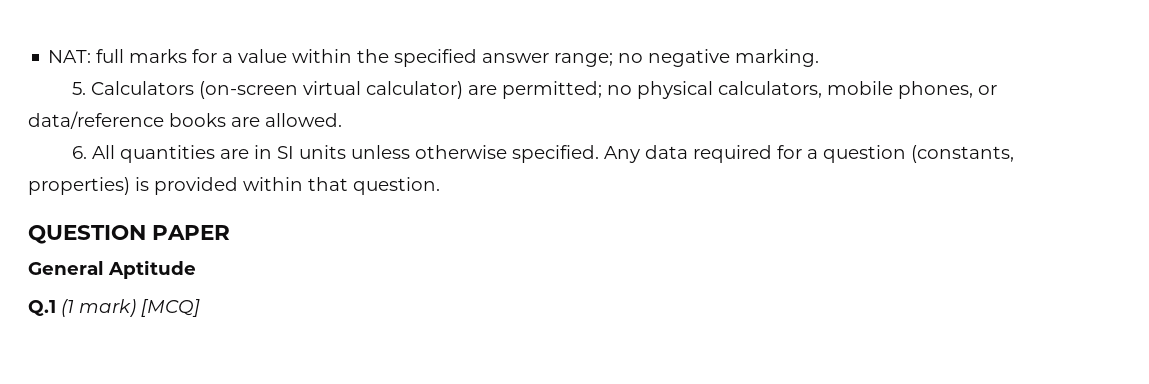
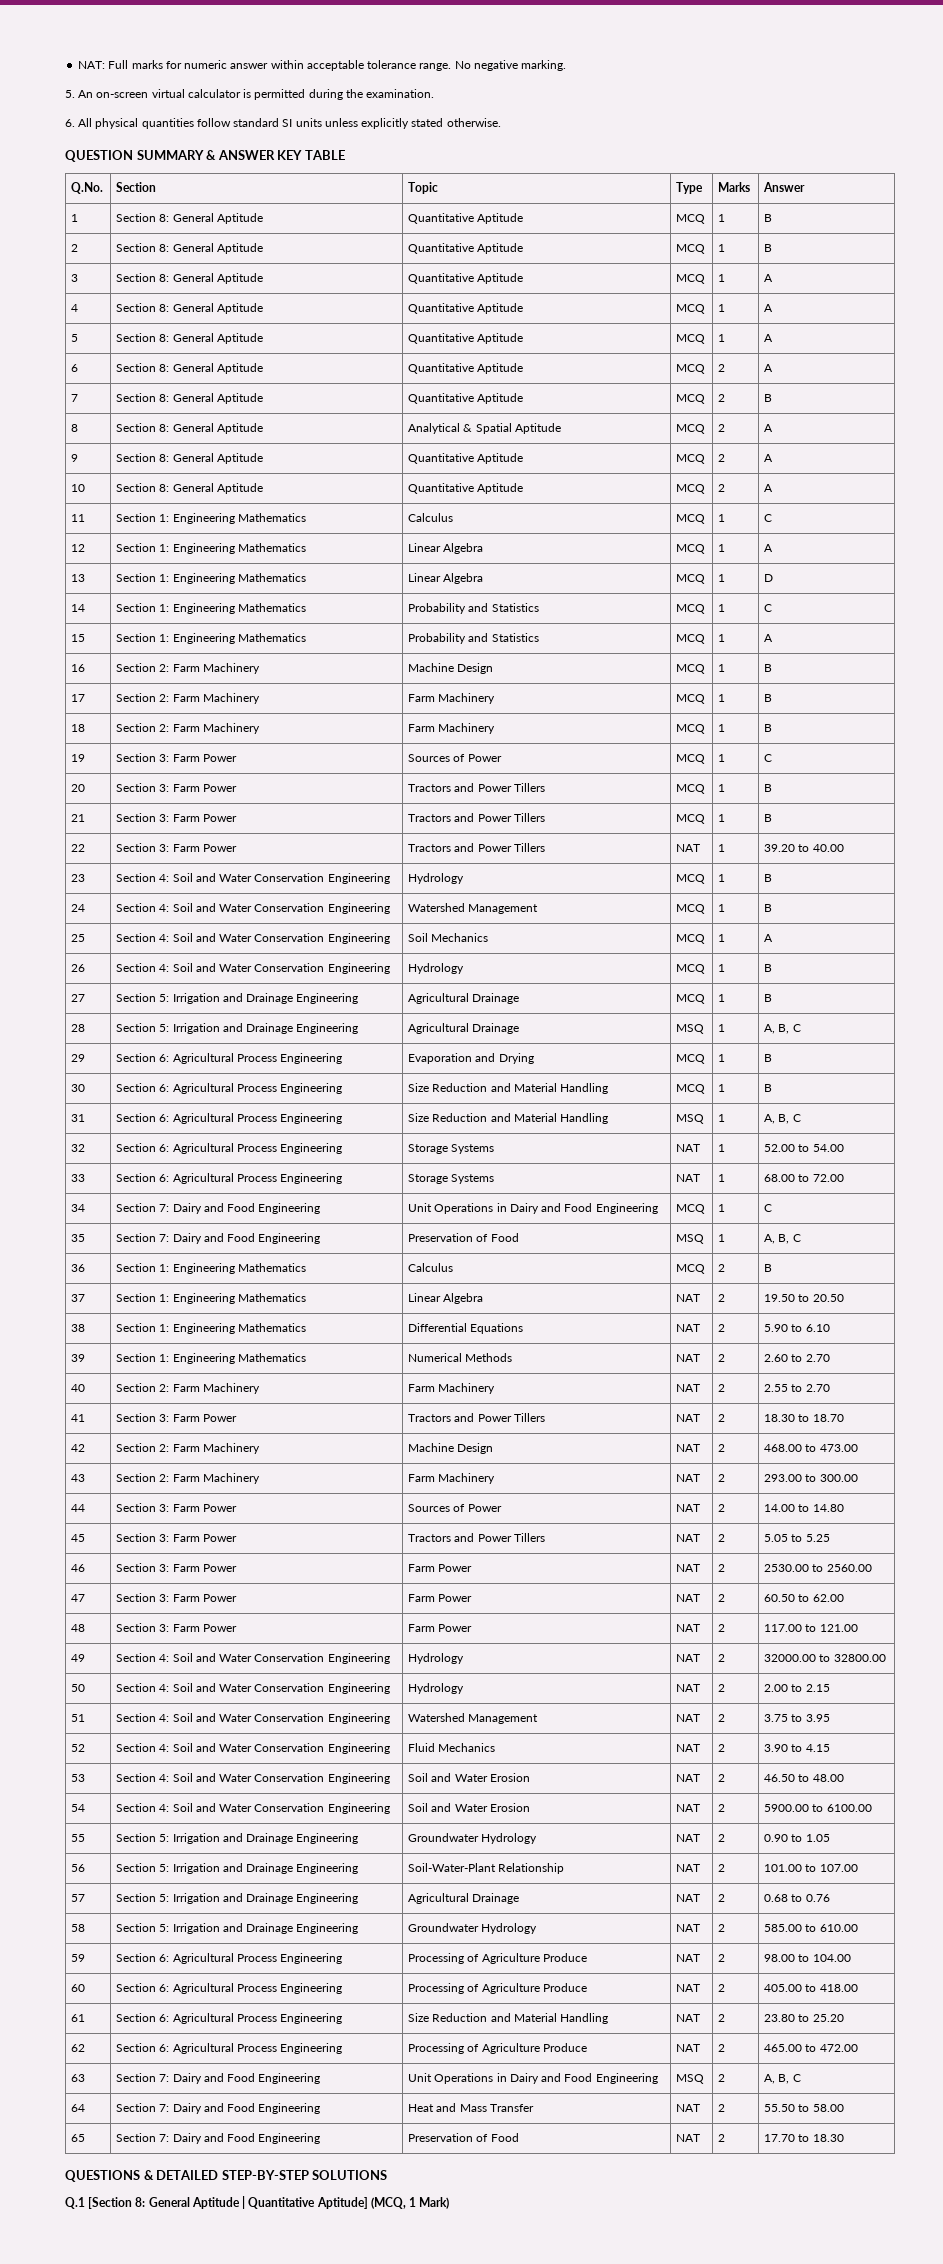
[96,49,125,63] full -> [108,60,129,69] Full
[222,49,820,67] [71,81,997,99] [28,111,342,129] [71,145,1014,163] [28,177,440,195] [28,225,230,244] [28,260,196,279] [28,299,200,317] a value within the specified answer range; no negative marking. // 5. Calculators (on-screen virtual calculator) are permitted; no physical calculators, mobile phones, or data/reference books are allowed. // 6. All quantities are in SI units unless otherwise specified. Any data required for a question (constants, properties) is provided within that question. // QUESTION PAPER // General Aptitude // Q.1 (1 mark) [MCQ] -> [184,60,567,71] [65,89,435,100] [65,118,501,129] [65,150,345,162] [71,182,104,194] [116,182,157,192] [408,182,439,194] [676,182,704,194] [718,182,751,192] [763,182,806,192] [71,214,79,222] [116,213,263,224] [408,213,524,224] [676,214,706,224] [718,214,726,222] [764,214,773,222] [71,244,79,252] [116,243,263,254] [408,243,524,254] [676,244,706,254] [718,244,726,252] [764,244,773,252] [71,274,79,282] [116,273,263,284] [408,273,524,284] [676,274,706,284] [718,274,726,282] [764,274,774,282] [71,304,79,312] [116,303,263,314] [408,303,524,314] [676,304,706,314] [718,304,726,312] [764,304,774,312] [71,334,79,342] [116,333,263,344] [408,333,524,344] [676,334,706,344] [718,334,726,342] [764,334,774,342] [71,364,79,372] [116,363,263,374] [408,363,524,374] [676,364,706,374] [718,364,726,372] [764,364,774,372] [71,394,79,402] [116,393,263,404] [408,393,524,404] [676,394,706,404] [718,394,726,402] [764,394,773,402] [71,424,79,432] [116,423,263,434] [408,423,561,434] [676,424,706,434] [718,424,726,432] [764,424,774,432] [71,454,79,462] [116,453,263,464] [408,453,524,464] [676,454,706,464] [718,454,726,462] [764,454,774,462] [71,484,86,492] [116,483,263,494] [408,483,524,494] [676,484,706,494] [718,484,726,492] [764,484,774,492] [71,514,86,522] [116,513,306,524] [408,513,454,522] [676,514,706,524] [718,514,726,522] [764,514,773,522] [71,544,86,552] [116,543,306,554] [408,543,484,554] [676,544,706,554] [718,544,726,552] [764,544,774,552] [71,574,86,582] [116,573,306,584] [408,573,484,584] [676,574,706,584] [718,574,726,582] [764,574,774,582] [71,604,86,612] [116,603,306,614] [408,603,539,614] [676,604,706,614] [718,604,726,612] [764,604,773,612] [71,634,86,642] [116,633,306,644] [408,633,539,644] [676,634,706,644] [718,634,726,642] [764,634,774,642] [71,664,86,672] [116,663,260,674] [408,663,494,674] [676,664,706,674] [718,664,726,672] [764,664,773,672] [71,694,86,702] [116,693,260,704] [408,693,496,704] [676,694,706,704] [718,694,726,702] [764,694,773,702] [71,724,86,732] [116,723,260,734] [408,723,496,734] [676,724,706,734] [718,724,726,732] [764,724,773,732] [71,754,86,762] [116,753,237,762] [408,754,502,762] [676,754,706,764] [718,754,726,762] [764,754,773,762] [71,784,86,792] [116,783,237,792] [408,783,545,792] [676,784,706,794] [718,784,726,792] [764,784,773,792] [71,814,86,822] [116,813,237,822] [408,813,545,822] [676,814,706,824] [718,814,726,822] [764,814,773,822] [71,844,86,852] [116,843,237,852] [408,843,545,852] [676,844,701,852] [718,844,726,852] [764,844,844,852] [71,874,86,882] [116,873,390,884] [408,873,465,884] [676,874,706,884] [718,874,726,882] [764,874,773,882] [71,904,86,912] [116,903,390,914] [408,903,539,914] [676,904,706,914] [718,904,726,912] [764,904,773,912] [71,934,86,942] [116,933,390,944] [408,933,489,942] [676,934,706,944] [718,934,726,942] [764,934,774,942] [71,964,86,972] [116,963,390,974] [408,963,465,974] [676,964,706,974] [718,964,726,972] [764,964,773,972] [71,994,86,1002] [116,993,359,1004] [408,993,520,1004] [676,994,706,1004] [718,994,726,1002] [764,994,773,1002] [71,1024,86,1032] [116,1023,359,1034] [408,1023,520,1034] [676,1024,705,1034] [718,1024,726,1032] [764,1024,801,1034] [71,1054,86,1062] [116,1053,343,1064] [408,1053,534,1064] [676,1054,706,1064] [718,1054,726,1062] [764,1054,773,1062] [71,1084,86,1092] [116,1083,343,1094] [408,1083,609,1094] [676,1084,706,1094] [718,1084,726,1092] [764,1084,773,1092] [71,1114,86,1122] [116,1113,343,1124] [408,1113,609,1124] [676,1114,705,1124] [718,1114,726,1122] [764,1114,801,1124] [71,1144,86,1152] [116,1143,343,1154] [408,1144,495,1154] [676,1144,701,1152] [718,1144,726,1152] [764,1144,844,1152] [71,1174,86,1182] [116,1173,343,1184] [408,1174,495,1184] [676,1174,701,1182] [718,1174,726,1182] [764,1174,844,1182] [71,1204,86,1212] [116,1203,321,1214] [408,1203,658,1214] [676,1204,706,1214] [718,1204,726,1212] [764,1204,773,1212] [71,1234,86,1242] [116,1233,321,1244] [408,1233,519,1242] [676,1234,705,1244] [718,1234,726,1242] [764,1234,801,1244] [71,1264,86,1272] [116,1263,306,1274] [408,1263,454,1272] [676,1264,706,1274] [718,1264,726,1272] [764,1264,773,1272] [71,1294,86,1302] [116,1293,306,1304] [408,1293,484,1304] [676,1294,701,1302] [718,1294,726,1302] [764,1294,844,1302] [71,1324,86,1332] [116,1323,306,1334] [408,1323,524,1334] [676,1324,701,1332] [718,1324,726,1332] [764,1324,830,1332] [71,1354,86,1362] [116,1353,306,1364] [408,1353,513,1362] [676,1354,701,1362] [718,1354,726,1362] [764,1354,830,1362] [71,1384,86,1392] [116,1383,260,1394] [408,1383,496,1394] [676,1384,701,1392] [718,1384,726,1392] [764,1384,830,1392] [71,1414,86,1422] [116,1413,237,1422] [408,1413,545,1422] [676,1414,701,1422] [718,1414,726,1422] [764,1414,844,1422] [71,1444,86,1452] [116,1443,260,1454] [408,1443,494,1454] [676,1444,701,1452] [718,1444,726,1452] [764,1444,858,1452] [71,1474,86,1482] [116,1473,260,1484] [408,1473,496,1484] [676,1474,701,1482] [718,1474,726,1482] [764,1474,858,1482] [71,1504,86,1512] [116,1503,237,1512] [408,1504,502,1512] [676,1504,701,1512] [718,1504,726,1512] [764,1504,844,1512] [71,1534,86,1542] [116,1533,237,1542] [408,1533,545,1542] [676,1534,701,1542] [718,1534,726,1542] [764,1534,830,1542] [71,1564,86,1572] [116,1563,237,1572] [408,1564,473,1572] [676,1564,701,1572] [718,1564,726,1572] [764,1564,872,1572] [71,1594,86,1602] [116,1593,237,1602] [408,1594,473,1602] [676,1594,701,1602] [718,1594,726,1602] [764,1594,844,1602] [71,1624,86,1632] [116,1623,237,1632] [408,1624,473,1632] [676,1624,701,1632] [718,1624,726,1632] [764,1624,858,1632] [71,1654,86,1662] [116,1653,390,1664] [408,1653,465,1664] [676,1654,701,1662] [718,1654,726,1662] [764,1654,886,1662] [71,1684,86,1692] [116,1683,390,1694] [408,1683,465,1694] [676,1684,701,1692] [718,1684,726,1692] [764,1684,830,1692] [71,1714,86,1722] [116,1713,390,1724] [408,1713,539,1724] [676,1714,701,1722] [718,1714,726,1722] [764,1714,830,1722] [71,1744,86,1752] [116,1743,390,1754] [408,1743,496,1752] [676,1744,701,1752] [718,1744,726,1752] [764,1744,830,1752] [71,1774,86,1782] [116,1773,390,1784] [408,1773,530,1782] [676,1774,701,1782] [718,1774,726,1782] [764,1774,844,1782] [71,1804,86,1812] [116,1803,390,1814] [408,1803,530,1812] [676,1804,701,1812] [718,1804,726,1812] [764,1804,872,1812] [71,1834,86,1842] [116,1833,359,1844] [408,1833,538,1844] [676,1834,701,1842] [718,1834,726,1842] [764,1834,830,1842] [71,1864,86,1872] [116,1863,359,1874] [408,1863,565,1874] [676,1864,701,1872] [718,1864,726,1872] [764,1864,858,1872] [71,1894,86,1902] [116,1893,359,1904] [408,1893,520,1904] [676,1894,701,1902] [718,1894,726,1902] [764,1894,830,1902] [71,1924,86,1932] [116,1923,359,1934] [408,1923,538,1934] [676,1924,701,1932] [718,1924,726,1932] [764,1924,858,1932] [71,1954,86,1962] [116,1953,343,1964] [408,1953,587,1964] [676,1954,701,1962] [718,1954,726,1962] [764,1954,851,1962] [71,1984,86,1992] [116,1983,343,1994] [408,1983,587,1994] [676,1984,701,1992] [718,1984,726,1992] [764,1984,858,1992] [71,2014,86,2022] [116,2013,343,2024] [408,2013,609,2024] [676,2014,701,2022] [718,2014,726,2022] [764,2014,844,2022] [71,2044,86,2052] [116,2043,343,2054] [408,2043,587,2054] [676,2044,701,2052] [718,2044,726,2052] [764,2044,858,2052] [71,2074,86,2082] [116,2073,321,2084] [408,2073,658,2084] [676,2074,705,2084] [718,2074,726,2082] [764,2074,801,2084] [71,2104,86,2112] [116,2103,321,2114] [408,2103,534,2112] [676,2104,701,2112] [718,2104,726,2112] [764,2104,844,2112] [71,2134,86,2142] [116,2133,321,2144] [408,2133,519,2142] [676,2134,701,2142] [718,2134,726,2142] [764,2134,844,2142] [65,2170,388,2182] [65,2196,450,2209] numeric answer within acceptable tolerance range. No negative marking. // 5. An on-screen virtual calculator is permitted during the examination. // 6. All physical quantities follow standard SI units unless explicitly stated otherwise. // QUESTION SUMMARY & ANSWER KEY TABLE // Q.No. | Section | Topic | Type | Marks | Answer // 1 | Section 8: General Aptitude | Quantitative Aptitude | MCQ | 1 | B // 2 | Section 8: General Aptitude | Quantitative Aptitude | MCQ | 1 | B // 3 | Section 8: General Aptitude | Quantitative Aptitude | MCQ | 1 | A // 4 | Section 8: General Aptitude | Quantitative Aptitude | MCQ | 1 | A // 5 | Section 8: General Aptitude | Quantitative Aptitude | MCQ | 1 | A // 6 | Section 8: General Aptitude | Quantitative Aptitude | MCQ | 2 | A // 7 | Section 8: General Aptitude | Quantitative Aptitude | MCQ | 2 | B // 8 | Section 8: General Aptitude | Analytical & Spatial Aptitude | MCQ | 2 | A // 9 | Section 8: General Aptitude | Quantitative Aptitude | MCQ | 2 | A // 10 | Section 8: General Aptitude | Quantitative Aptitude | MCQ | 2 | A // 11 | Section 1: Engineering Mathematics | Calculus | MCQ | 1 | C // 12 | Section 1: Engineering Mathematics | Linear Algebra | MCQ | 1 | A // 13 | Section 1: Engineering Mathematics | Linear Algebra | MCQ | 1 | D // 14 | Section 1: Engineering Mathematics | Probability and Statistics | MCQ | 1 | C // 15 | Section 1: Engineering Mathematics | Probability and Statistics | MCQ | 1 | A // 16 | Section 2: Farm Machinery | Machine Design | MCQ | 1 | B // 17 | Section 2: Farm Machinery | Farm Machinery | MCQ | 1 | B // 18 | Section 2: Farm Machinery | Farm Machinery | MCQ | 1 | B // 19 | Section 3: Farm Power | Sources of Power | MCQ | 1 | C // 20 | Section 3: Farm Power | Tractors and Power Tillers | MCQ | 1 | B // 21 | Section 3: Farm Power | Tractors and Power Tillers | MCQ | 1 | B // 22 | Section 3: Farm Power | Tractors and Power Tillers | NAT | 1 | 39.20 to 40.00 // 23 | Section 4: Soil and Water Conservation Engineering | Hydrology | MCQ | 1 | B // 24 | Section 4: Soil and Water Conservation Engineering | Watershed Management | MCQ | 1 | B // 25 | Section 4: Soil and Water Conservation Engineering | Soil Mechanics | MCQ | 1 | A // 26 | Section 4: Soil and Water Conservation Engineering | Hydrology | MCQ | 1 | B // 27 | Section 5: Irrigation and Drainage Engineering | Agricultural Drainage | MCQ | 1 | B // 28 | Section 5: Irrigation and Drainage Engineering | Agricultural Drainage | MSQ | 1 | A, B, C // 29 | Section 6: Agricultural Process Engineering | Evaporation and Drying | MCQ | 1 | B // 30 | Section 6: Agricultural Process Engineering | Size Reduction and Material Handling | MCQ | 1 | B // 31 | Section 6: Agricultural Process Engineering | Size Reduction and Material Handling | MSQ | 1 | A, B, C // 32 | Section 6: Agricultural Process Engineering | Storage Systems | NAT | 1 | 52.00 to 54.00 // 33 | Section 6: Agricultural Process Engineering | Storage Systems | NAT | 1 | 68.00 to 72.00 // 34 | Section 7: Dairy and Food Engineering | Unit Operations in Dairy and Food Engineering | MCQ | 1 | C // 35 | Section 7: Dairy and Food Engineering | Preservation of Food | MSQ | 1 | A, B, C // 36 | Section 1: Engineering Mathematics | Calculus | MCQ | 2 | B // 37 | Section 1: Engineering Mathematics | Linear Algebra | NAT | 2 | 19.50 to 20.50 // 38 | Section 1: Engineering Mathematics | Differential Equations | NAT | 2 | 5.90 to 6.10 // 39 | Section 1: Engineering Mathematics | Numerical Methods | NAT | 2 | 2.60 to 2.70 // 40 | Section 2: Farm Machinery | Farm Machinery | NAT | 2 | 2.55 to 2.70 // 41 | Section 3: Farm Power | Tractors and Power Tillers | NAT | 2 | 18.30 to 18.70 // 42 | Section 2: Farm Machinery | Machine Design | NAT | 2 | 468.00 to 473.00 // 43 | Section 2: Farm Machinery | Farm Machinery | NAT | 2 | 293.00 to 300.00 // 44 | Section 3: Farm Power | Sources of Power | NAT | 2 | 14.00 to 14.80 // 45 | Section 3: Farm Power | Tractors and Power Tillers | NAT | 2 | 5.05 to 5.25 // 46 | Section 3: Farm Power | Farm Power | NAT | 2 | 2530.00 to 2560.00 // 47 | Section 3: Farm Power | Farm Power | NAT | 2 | 60.50 to 62.00 // 48 | Section 3: Farm Power | Farm Power | NAT | 2 | 117.00 to 121.00 // 49 | Section 4: Soil and Water Conservation Engineering | Hydrology | NAT | 2 | 32000.00 to 32800.00 // 50 | Section 4: Soil and Water Conservation Engineering | Hydrology | NAT | 2 | 2.00 to 2.15 // 51 | Section 4: Soil and Water Conservation Engineering | Watershed Management | NAT | 2 | 3.75 to 3.95 // 52 | Section 4: Soil and Water Conservation Engineering | Fluid Mechanics | NAT | 2 | 3.90 to 4.15 // 53 | Section 4: Soil and Water Conservation Engineering | Soil and Water Erosion | NAT | 2 | 46.50 to 48.00 // 54 | Section 4: Soil and Water Conservation Engineering | Soil and Water Erosion | NAT | 2 | 5900.00 to 6100.00 // 55 | Section 5: Irrigation and Drainage Engineering | Groundwater Hydrology | NAT | 2 | 0.90 to 1.05 // 56 | Section 5: Irrigation and Drainage Engineering | Soil-Water-Plant Relationship | NAT | 2 | 101.00 to 107.00 // 57 | Section 5: Irrigation and Drainage Engineering | Agricultural Drainage | NAT | 2 | 0.68 to 0.76 // 58 | Section 5: Irrigation and Drainage Engineering | Groundwater Hydrology | NAT | 2 | 585.00 to 610.00 // 59 | Section 6: Agricultural Process Engineering | Processing of Agriculture Produce | NAT | 2 | 98.00 to 104.00 // 60 | Section 6: Agricultural Process Engineering | Processing of Agriculture Produce | NAT | 2 | 405.00 to 418.00 // 61 | Section 6: Agricultural Process Engineering | Size Reduction and Material Handling | NAT | 2 | 23.80 to 25.20 // 62 | Section 6: Agricultural Process Engineering | Processing of Agriculture Produce | NAT | 2 | 465.00 to 472.00 // 63 | Section 7: Dairy and Food Engineering | Unit Operations in Dairy and Food Engineering | MSQ | 2 | A, B, C // 64 | Section 7: Dairy and Food Engineering | Heat and Mass Transfer | NAT | 2 | 55.50 to 58.00 // 65 | Section 7: Dairy and Food Engineering | Preservation of Food | NAT | 2 | 17.70 to 18.30 // QUESTIONS & DETAILED STEP-BY-STEP SOLUTIONS // Q.1 [Section 8: General Aptitude | Quantitative Aptitude] (MCQ, 1 Mark)

